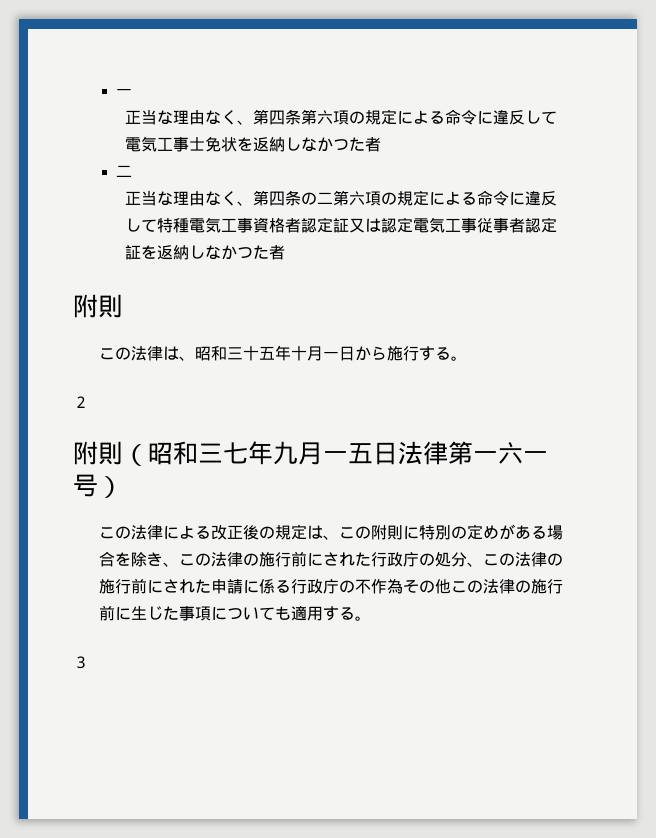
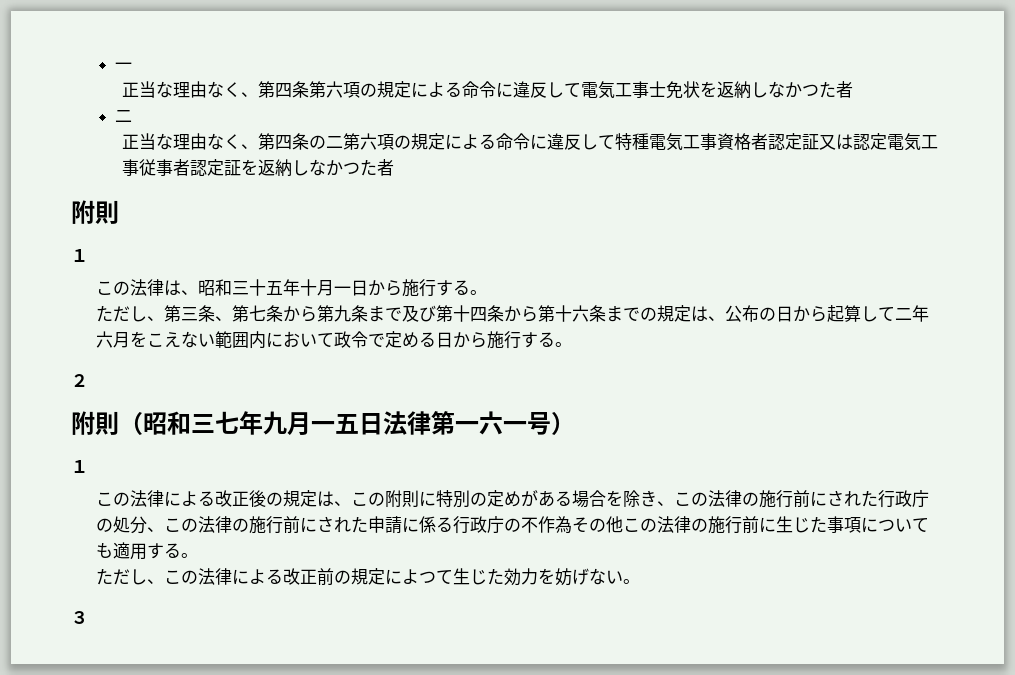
(123, 306) none -> [71,249,88,262] // １
(467, 358) none -> [96,305,930,322] [96,331,573,349] // ただし、第三条、第七条から第九条まで及び第十四条から第十六条までの規定は、公布の日から起算して二年六月をこえない範囲内において政令で定める日から施行する。
(123, 487) none -> [71,460,88,473] // １
(371, 618) none -> [96,568,641,586] // ただし、この法律による改正前の規定によつて生じた効力を妨げない。

